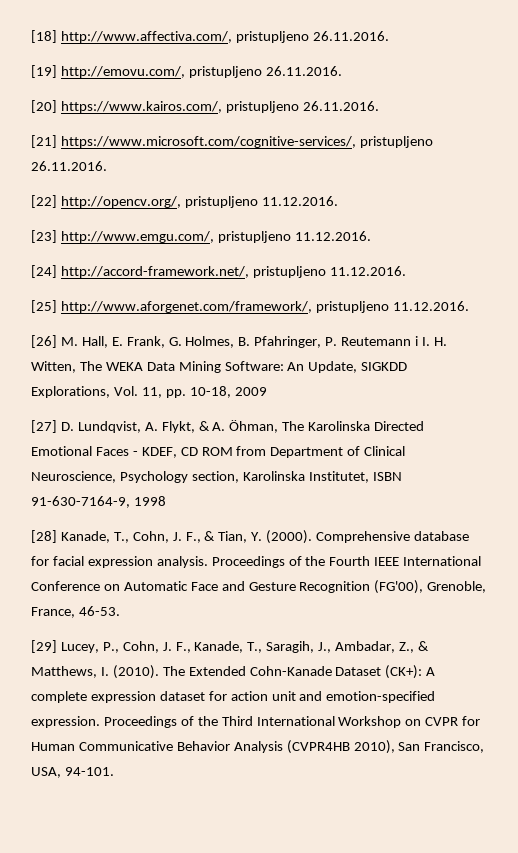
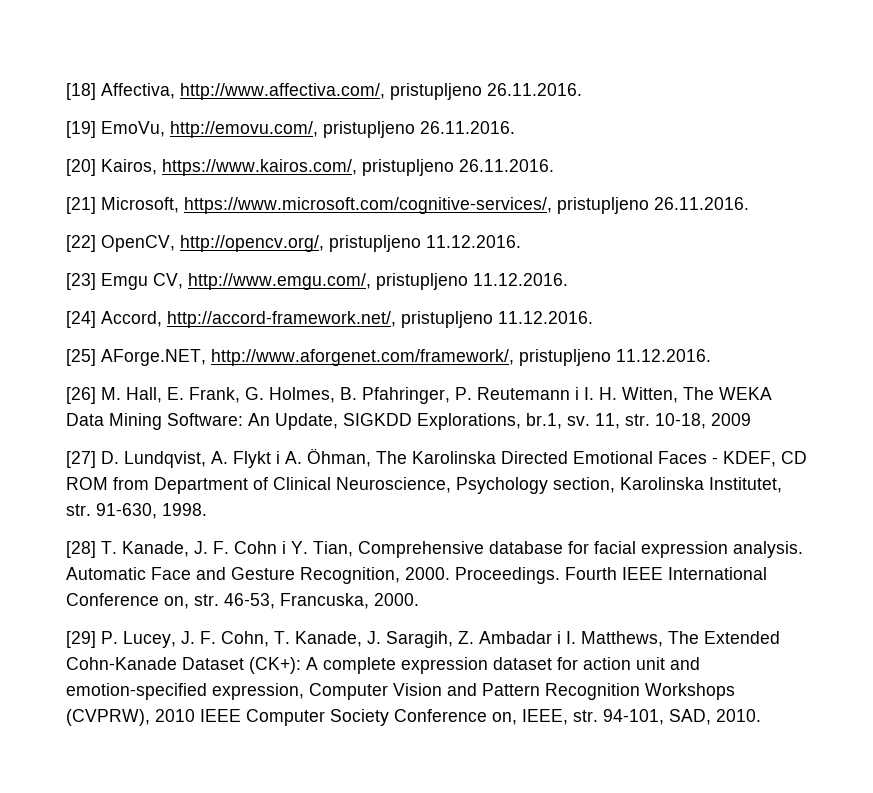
(57, 36) none -> [101,83,175,99] Affectiva,
(57, 71) none -> [101,121,165,137] EmoVu,
(57, 106) none -> [101,159,157,175] Kairos,
(57, 141) none -> [101,197,179,213] Microsoft,
(57, 201) none -> [101,235,175,252] OpenCV,
(57, 236) none -> [101,273,183,290] Emgu CV,
(57, 271) none -> [101,311,162,327] Accord,
(57, 306) none -> [101,349,206,366] AForge.NET,
[113,386,186,398] Vol. 11, pp. -> [526,413,650,429] br.1, sv. 11, str.
[161,421,210,433] Flykt, & -> [233,451,280,468] Flykt i
[372,472,402,481] [31,496,166,508] [31,530,313,544] ISBN 91-630-7164-9, 1998 // [28] Kanade, T., Cohn, J. F., & Tian, Y. (2000). -> [66,503,207,519] [66,541,353,558] str. 91-630, 1998. // [28] T. Kanade, J. F. Cohn i Y. Tian,
[211,556,482,568] [31,580,487,594] [31,606,120,618] [31,640,429,653] [31,665,159,679] Proceedings of the Fourth IEEE International Conference on Automatic Face and Gesture Recognition (FG'00), Grenoble, France, 46-53. // [29] Lucey, P., Cohn, J. F., Kanade, T., Saragih, J., Ambadar, Z., & Matthews, I. (2010). -> [66,567,767,584] [66,593,419,609] [66,631,663,648] Automatic Face and Gesture Recognition, 2000. Proceedings. Fourth IEEE International Conference on, str. 46-53, Francuska, 2000. // [29] P. Lucey, J. F. Cohn, T. Kanade, J. Saragih, Z. Ambadar i I. Matthews,
[31,716,481,728] [31,740,485,754] [31,767,114,778] expression. Proceedings of the Third International Workshop on CVPR for Human Communicative Behavior Analysis (CVPR4HB 2010), San Francisco, USA, 94-101. -> [212,683,735,700] [66,709,761,726] expression, Computer Vision and Pattern Recognition Workshops (CVPRW), 2010 IEEE Computer Society Conference on, IEEE, str. 94-101, SAD, 2010.

